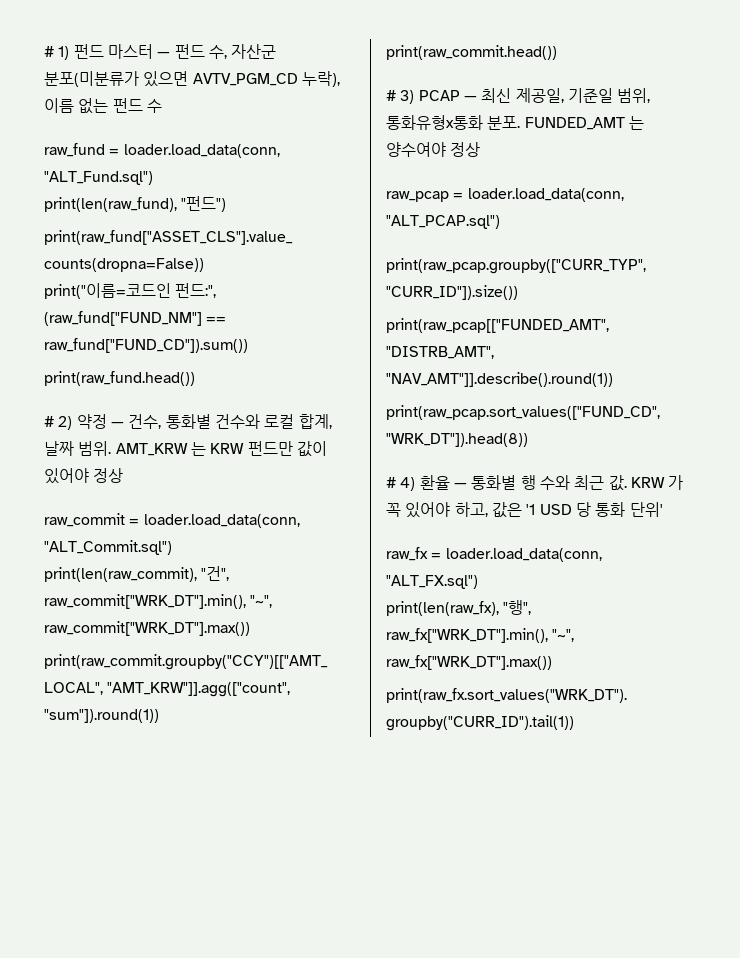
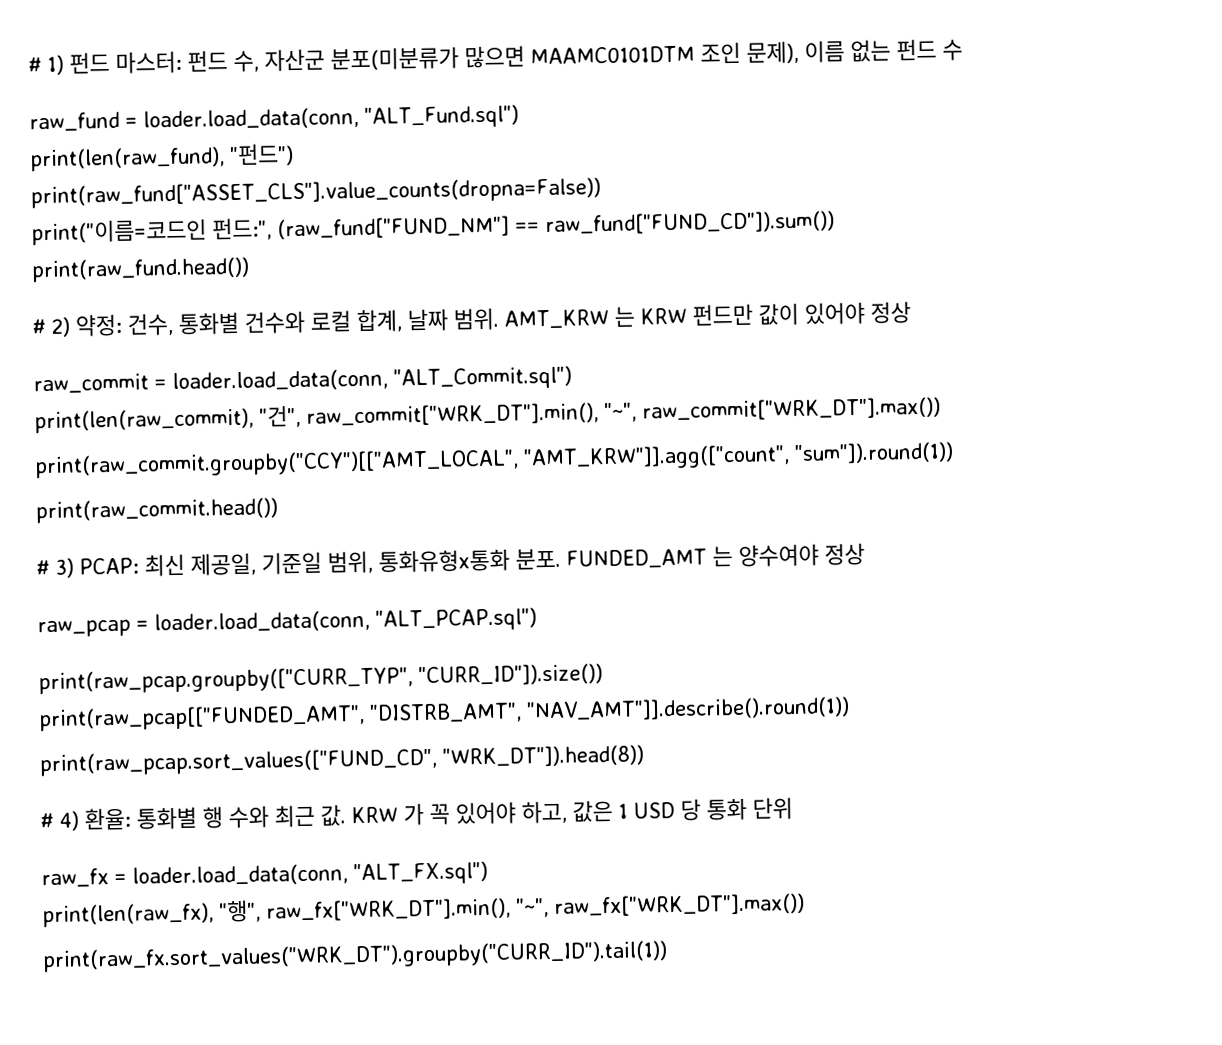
[107,44,171,59] 마스터 — -> [115,50,182,74] 마스터:
[143,71,340,87] 있으면 AVTV_PGM_CD 누락), -> [464,40,799,69] 많으면 MAAMC0101DTM 조인 문제),
[76,414,124,429] 약정 — -> [75,313,122,337] 약정:
[418,90,477,101] PCAP — -> [79,557,139,575] PCAP:
[419,475,467,490] 환율 — -> [84,807,131,831] 환율:
[526,504,536,515] '1 -> [618,803,628,819] 1
[629,502,663,517] 단위' -> [752,797,793,820] 단위

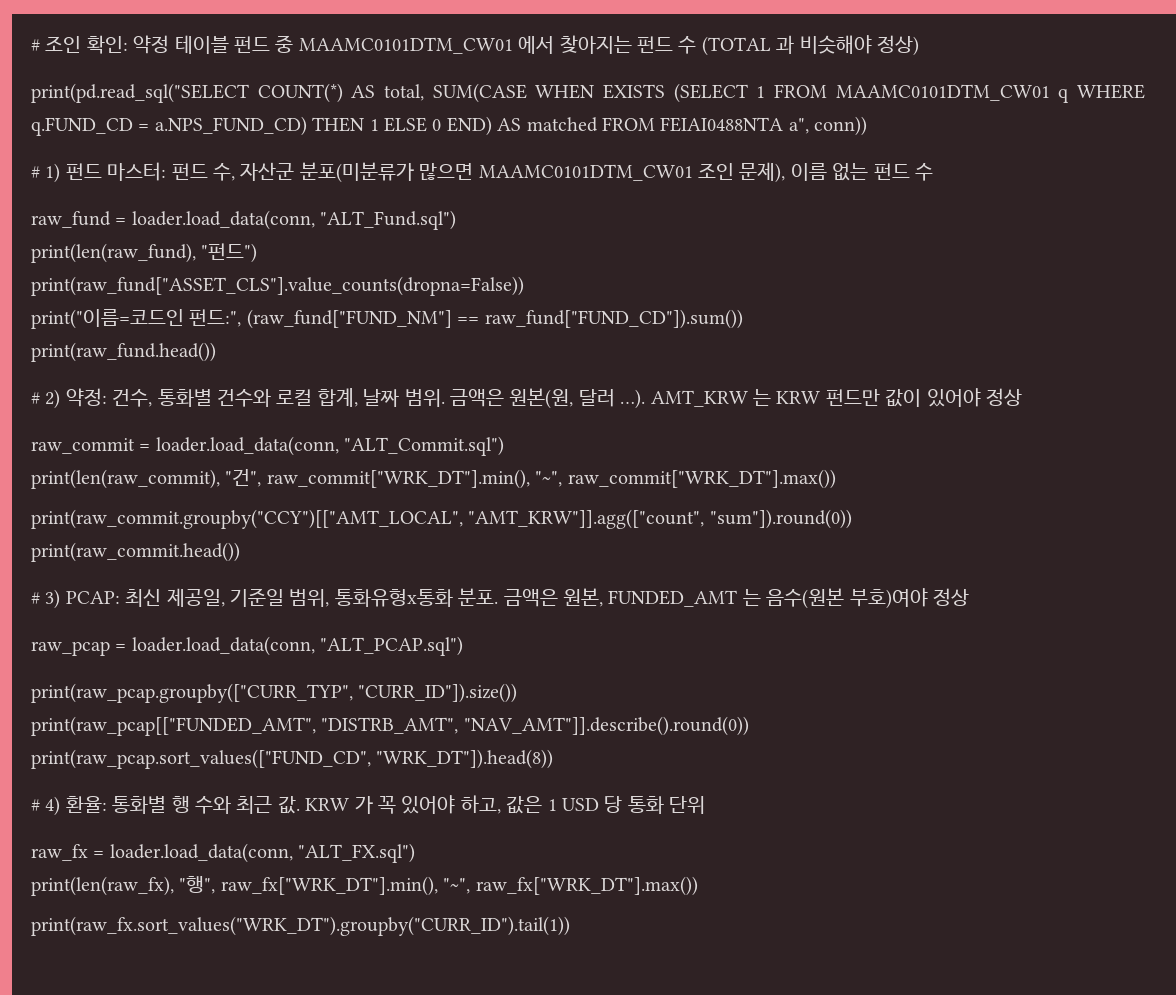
[28,57,42,73] # -> [31,35,919,56] [31,83,1145,103] [31,116,868,136] [31,166,40,178] # 조인 확인: 약정 테이블 펀드 중 MAAMC0101DTM_CW01 에서 찾아지는 펀드 수 (TOTAL 과 비슷해야 정상) // print(pd.read_sql("SELECT COUNT(*) AS total, SUM(CASE WHEN EXISTS (SELECT 1 FROM MAAMC0101DTM_CW01 q WHERE q.FUND_CD = a.NPS_FUND_CD) THEN 1 ELSE 0 END) AS matched FROM FEIAI0488NTA a", conn)) // #
[530,45,695,65] MAAMC0101DTM -> [478,164,693,181] MAAMC0101DTM_CW01
(499, 319) none -> [449,388,646,409] 금액은 원본(원, 달러 …).
[793,441,954,465] "sum"]).round(1)) -> [709,509,852,529] "sum"]).round(0))
[566,543,819,569] FUNDED_AMT 는 양수여야 -> [503,588,928,609] 금액은 원본, FUNDED_AMT 는 음수(원본 부호)여야
[526,696,850,722] "NAV_AMT"]].describe().round(1)) -> [463,716,749,736] "NAV_AMT"]].describe().round(0))

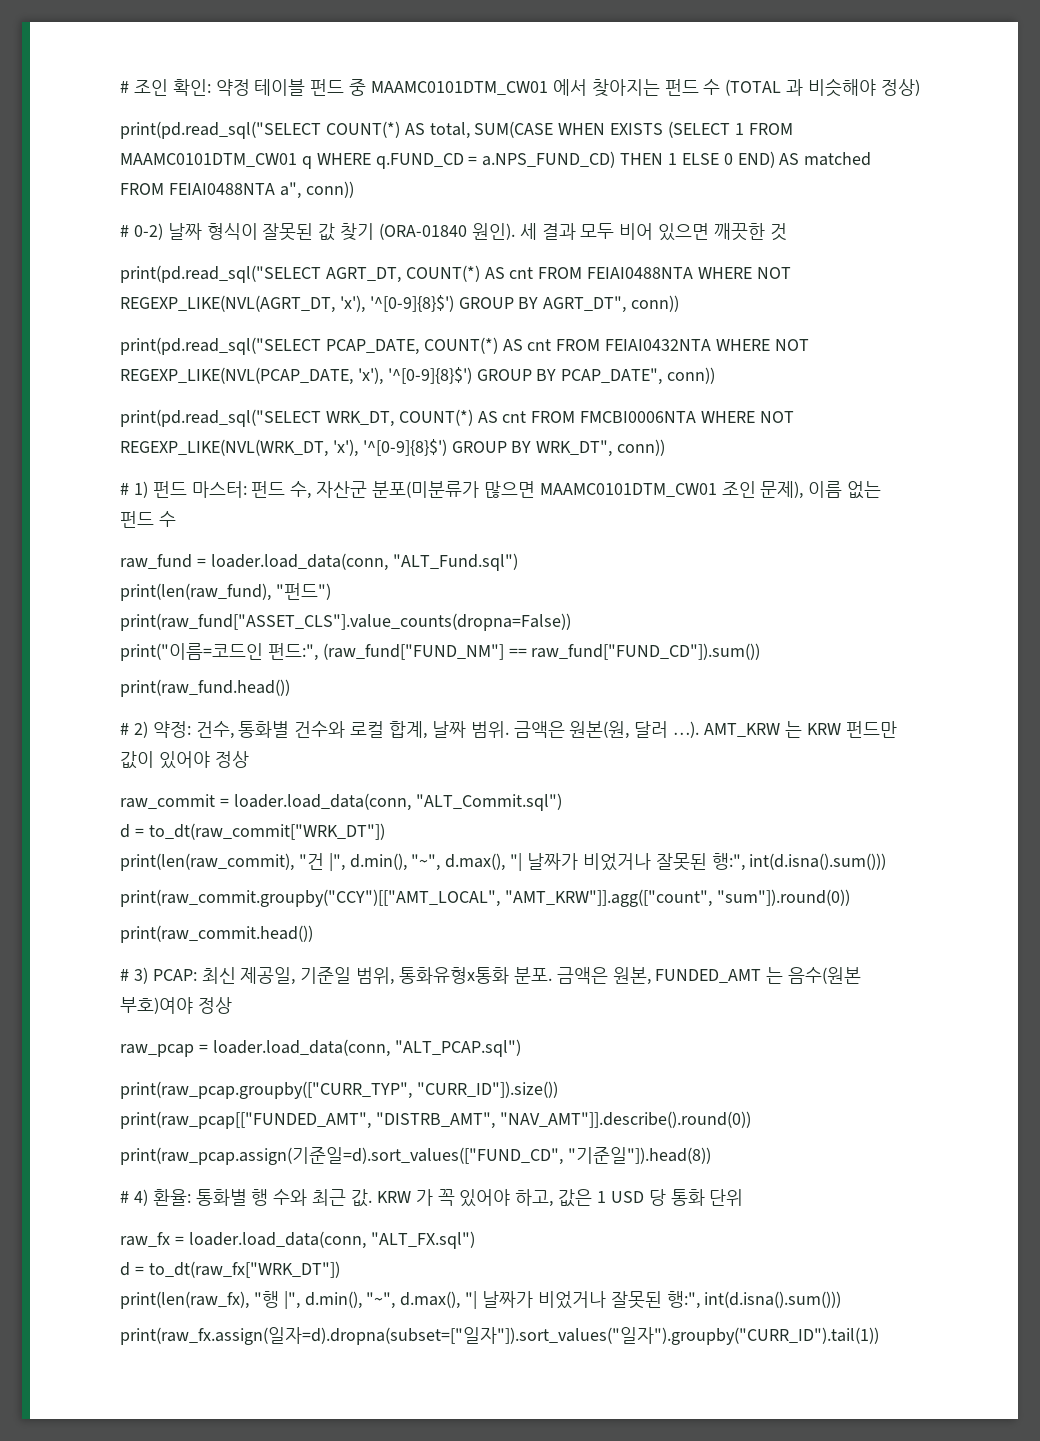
(868, 126) none -> [120,223,787,241] [120,265,791,283] [120,295,680,313] [120,337,809,355] [120,367,716,385] [120,409,794,427] [120,439,666,457] // # 0-2) 날짜 형식이 잘못된 값 찾기 (ORA-01840 원인). 세 결과 모두 비어 있으면 깨끗한 것 // print(pd.read_sql("SELECT AGRT_DT, COUNT(*) AS cnt FROM FEIAI0488NTA WHERE NOT REGEXP_LIKE(NVL(AGRT_DT, 'x'), '^[0-9]{8}$') GROUP BY AGRT_DT", conn)) // print(pd.read_sql("SELECT PCAP_DATE, COUNT(*) AS cnt FROM FEIAI0432NTA WHERE NOT REGEXP_LIKE(NVL(PCAP_DATE, 'x'), '^[0-9]{8}$') GROUP BY PCAP_DATE", conn)) // print(pd.read_sql("SELECT WRK_DT, COUNT(*) AS cnt FROM FMCBI0006NTA WHERE NOT REGEXP_LIKE(NVL(WRK_DT, 'x'), '^[0-9]{8}$') GROUP BY WRK_DT", conn))
[31,469,836,489] print(len(raw_commit), "건", raw_commit["WRK_DT"].min(), "~", raw_commit["WRK_DT"].max()) -> [120,823,385,840] [120,853,887,872] d = to_dt(raw_commit["WRK_DT"]) // print(len(raw_commit), "건 |", d.min(), "~", d.max(), "| 날짜가 비었거나 잘못된 행:", int(d.isna().sum()))
[31,749,554,769] print(raw_pcap.sort_values(["FUND_CD", "WRK_DT"]).head(8)) -> [120,1147,711,1165] print(raw_pcap.assign(기준일=d).sort_values(["FUND_CD", "기준일"]).head(8))
[31,875,698,896] [31,916,570,936] print(len(raw_fx), "행", raw_fx["WRK_DT"].min(), "~", raw_fx["WRK_DT"].max()) // print(raw_fx.sort_values("WRK_DT").groupby("CURR_ID").tail(1)) -> [120,1261,340,1278] [120,1291,842,1310] [120,1327,879,1345] d = to_dt(raw_fx["WRK_DT"]) // print(len(raw_fx), "행 |", d.min(), "~", d.max(), "| 날짜가 비었거나 잘못된 행:", int(d.isna().sum())) // print(raw_fx.assign(일자=d).dropna(subset=["일자"]).sort_values("일자").groupby("CURR_ID").tail(1))

